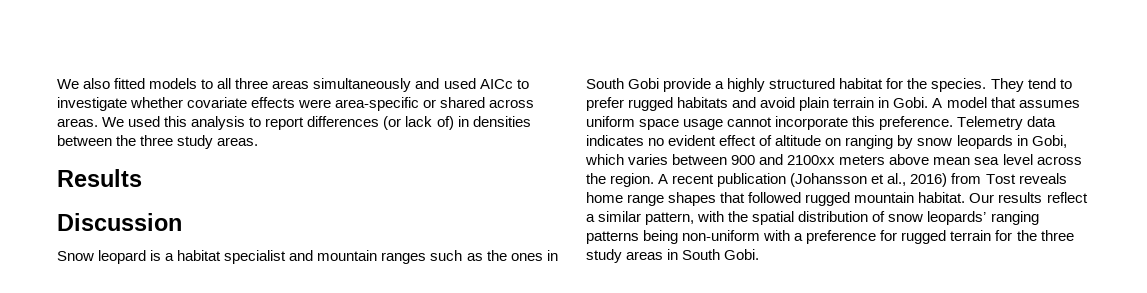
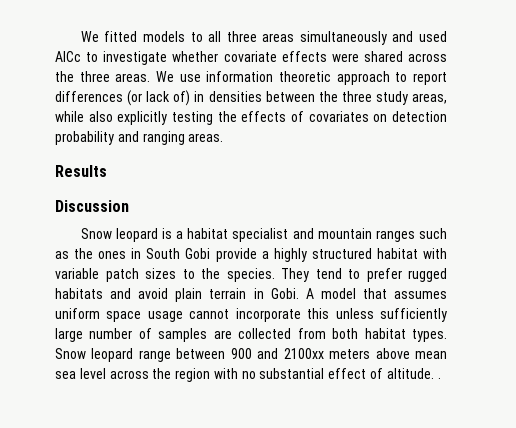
[57,78,111,89] We also -> [80,31,99,42] We
[335,97,535,111] [57,116,246,130] area-specific or shared across areas. We used this analysis -> [363,51,447,62] [55,71,390,85] shared across the three areas. We use information theoretic approach
(214, 142) none -> [412,93,448,104] [55,111,447,125] [55,131,185,145] areas, while also explicitly testing the effects of covariates on detection probability and ranging
[886,78,904,89] for -> [422,248,447,259] [55,268,195,282] with variable patch sizes to
[879,116,1057,130] [586,135,1067,149] [585,154,669,165] preference. Telemetry data indicates no evident effect of altitude on ranging by snow leopards in Gobi, which varies -> [335,308,447,322] [55,328,448,342] [55,348,171,362] unless sufficiently large number of samples are collected from both habitat types. Snow leopard range
[610,173,1067,187] [586,192,1088,206] [586,211,1039,225] [586,230,1074,244] [586,249,760,263] region. A recent publication (Johansson et al., 2016) from Tost reveals home range shapes that followed rugged mountain habitat. Our results reflect a similar pattern, with the spatial distribution of snow leopards’ ranging patterns being non-uniform with a preference for rugged terrain for the three study areas in South Gobi. -> [175,368,441,382] region with no substantial effect of altitude. .

